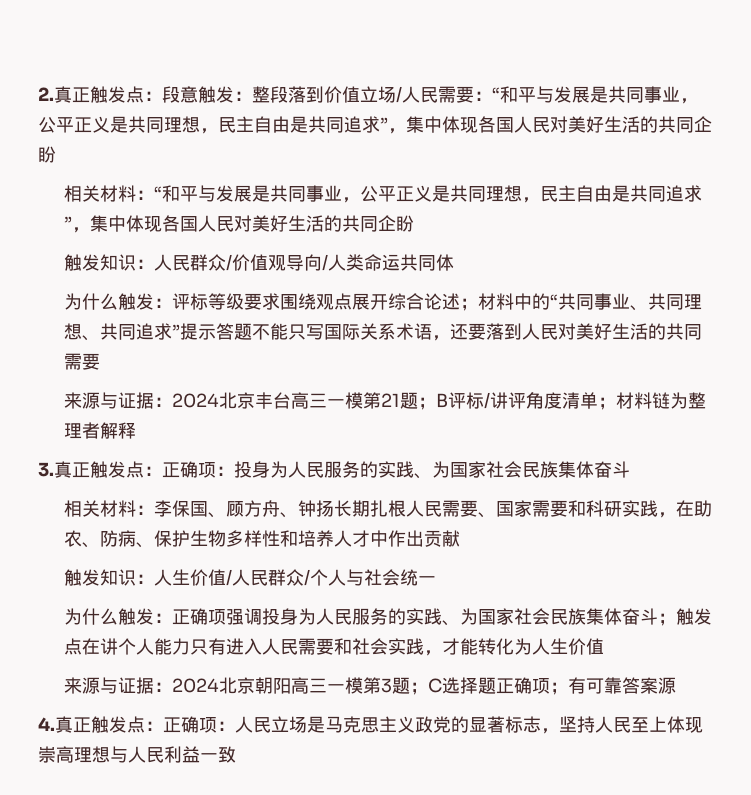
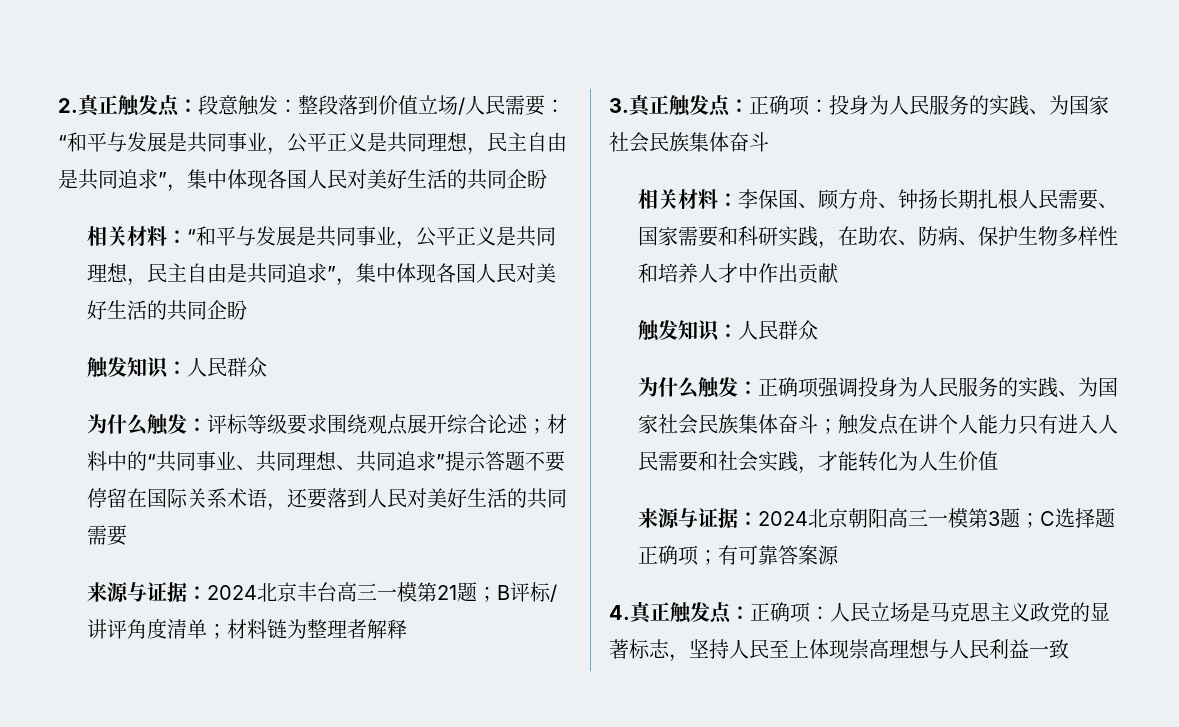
[225,254,454,271] /价值观导向/人类命运共同体 -> (267, 367) none
[269,323,324,340] 能只写 -> [544,451,565,472] [86,488,147,508] 要停留在
[171,569,436,586] 生价值/人民群众/个人与社会统一 -> [757,320,818,340] 民群众

